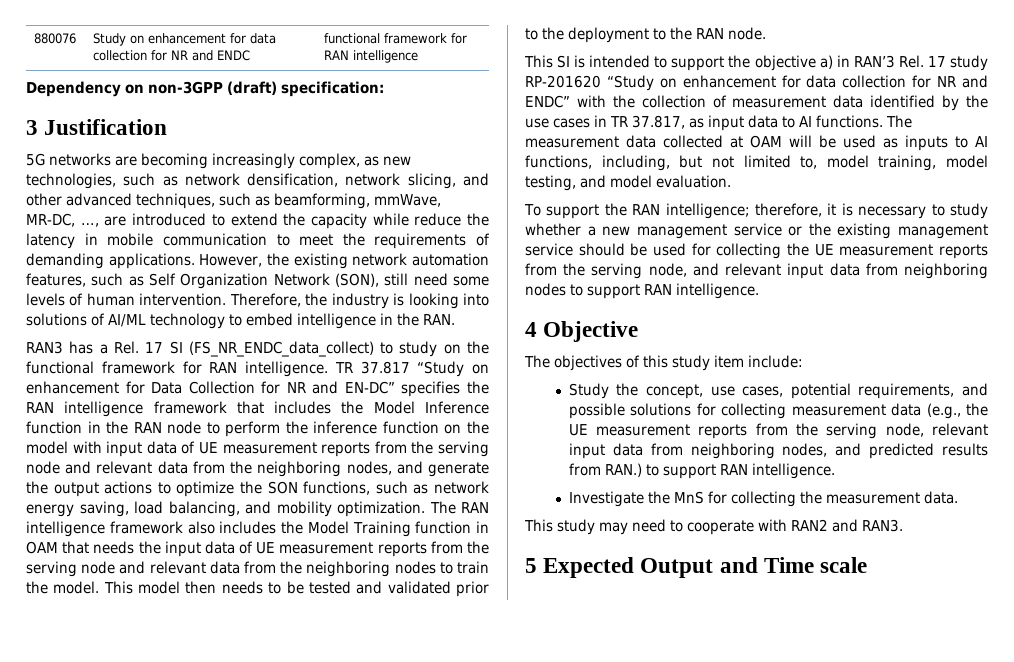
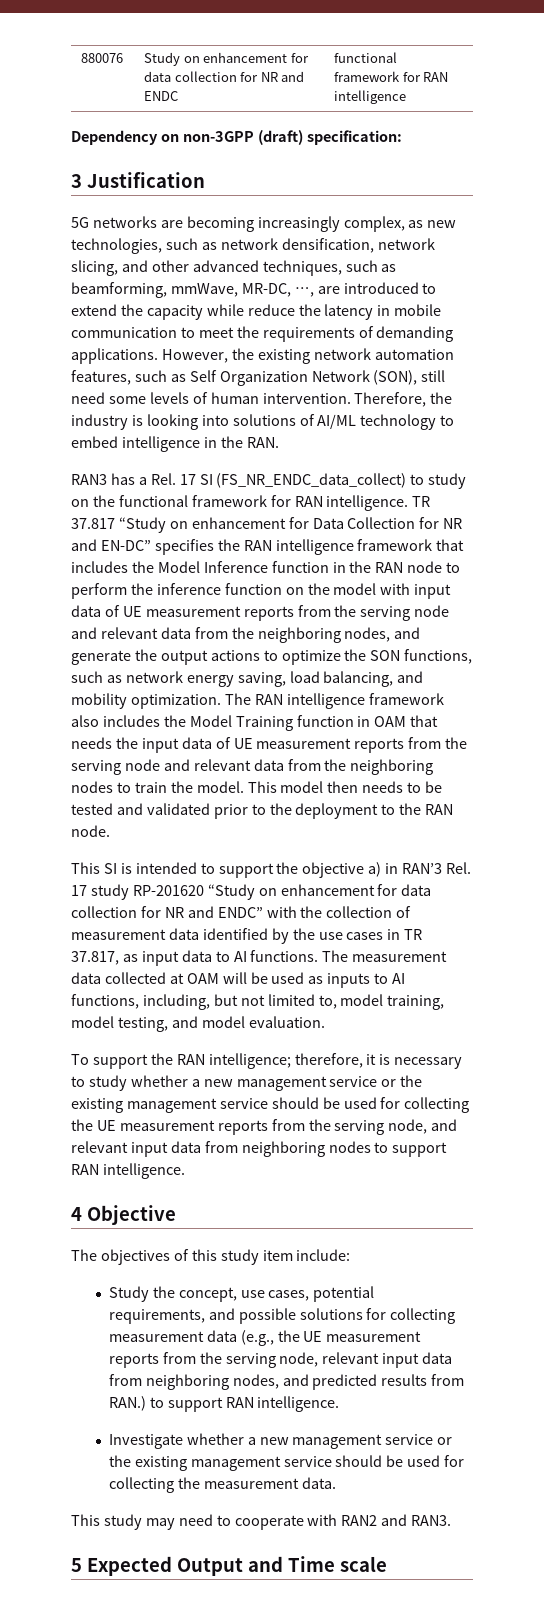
[647,491,704,504] the MnS -> [186,1433,453,1449] [108,1455,441,1471] whether a new management service or the existing management service should be used

